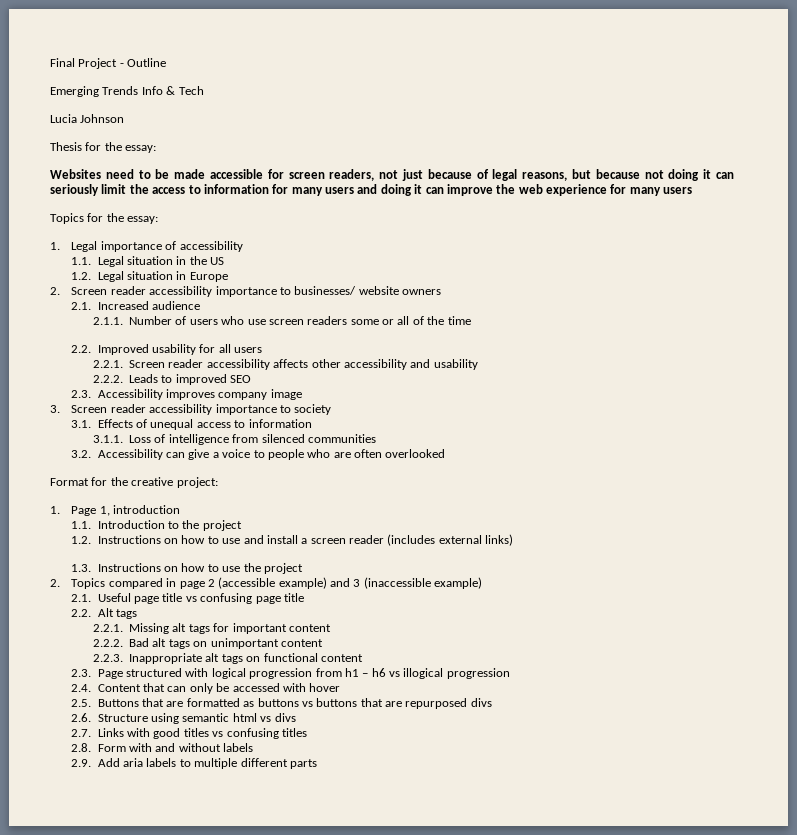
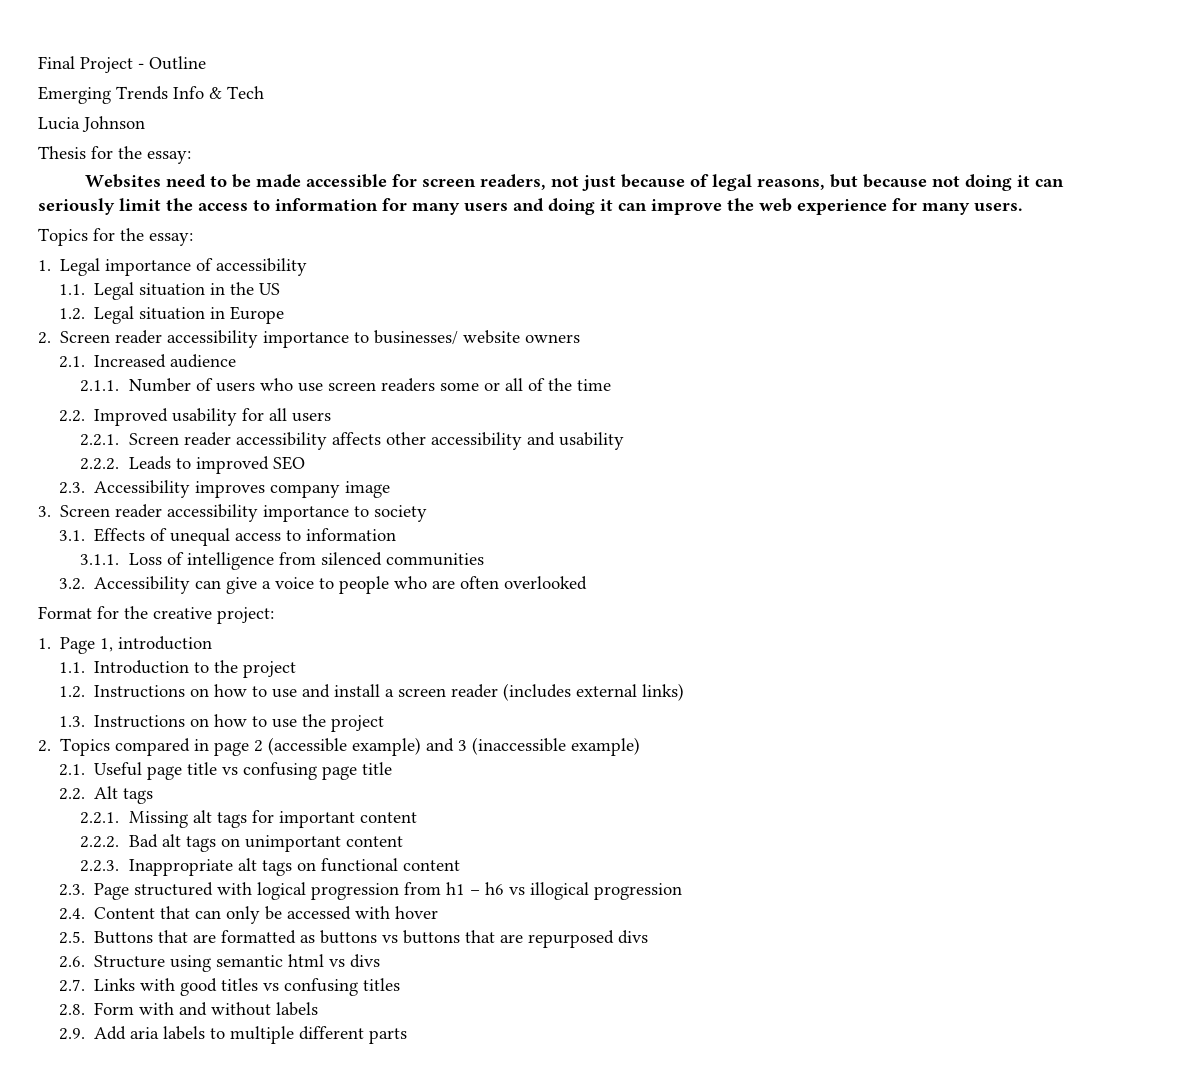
[663,187,693,194] users -> [974,203,1023,212] users.

